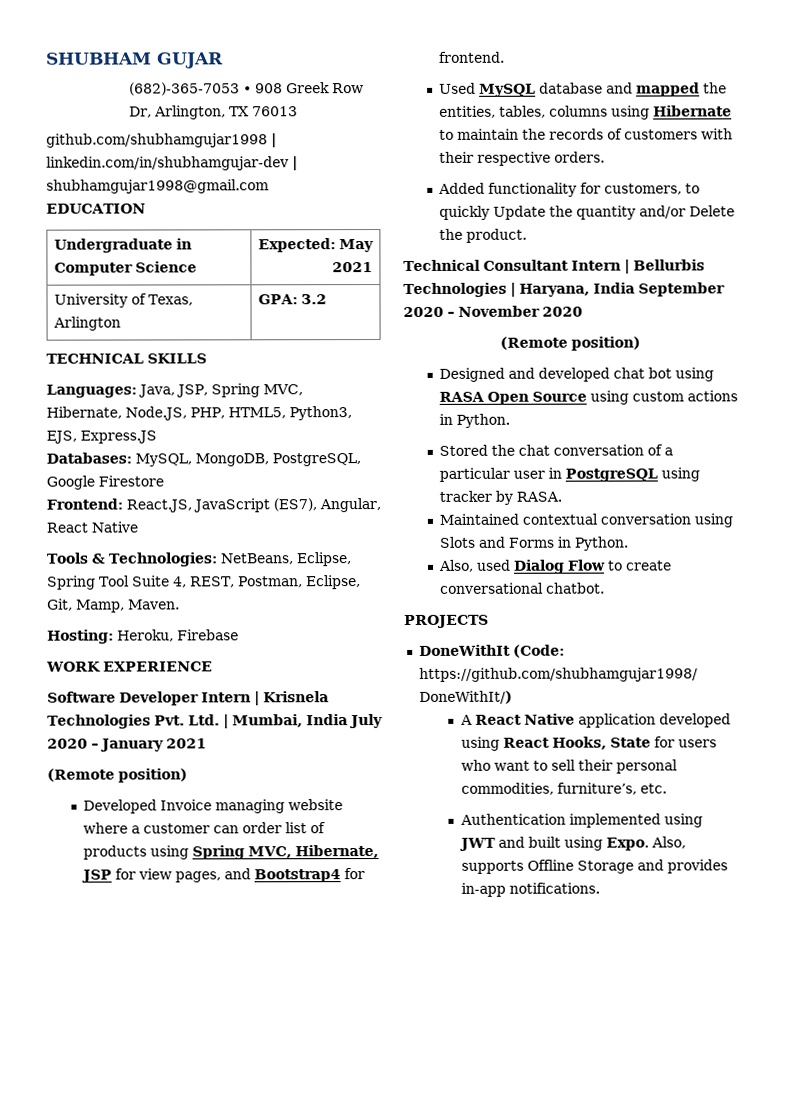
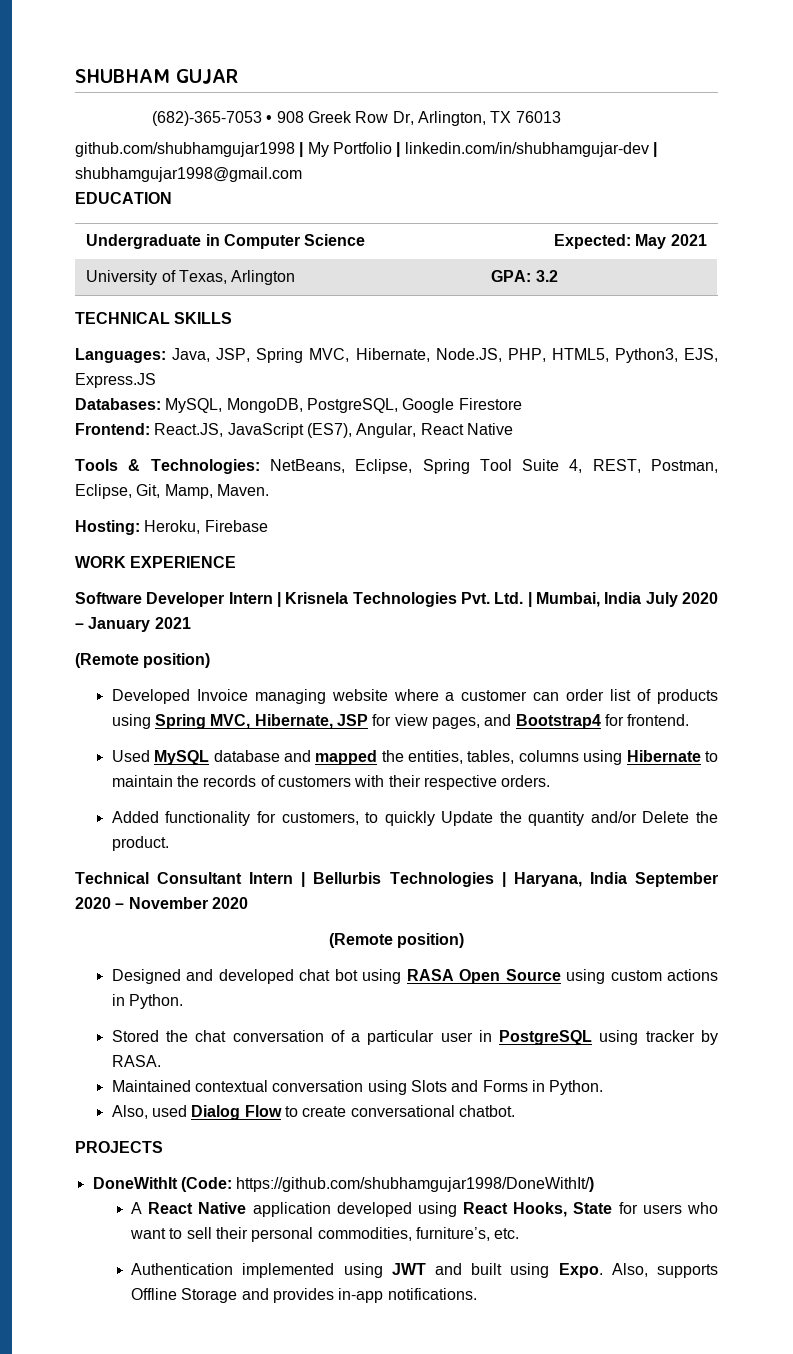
(277, 140) none -> [307,142,401,157] My Portfolio |

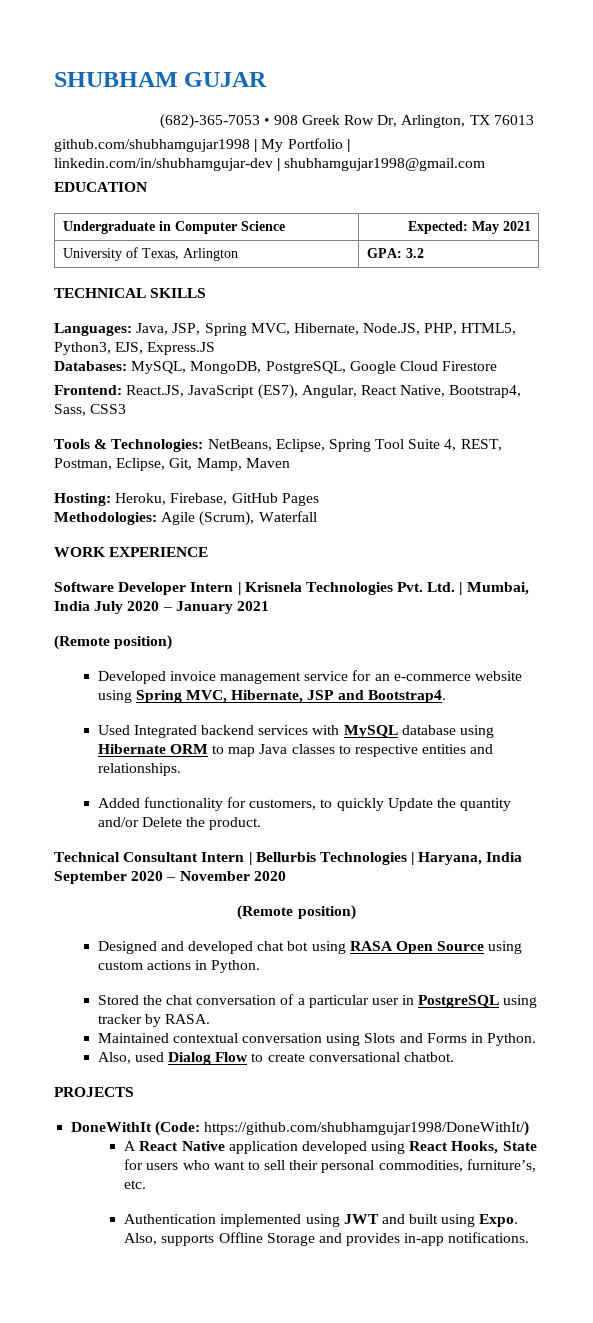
(455, 405) none -> [399,361,438,371] Cloud
[466,423,513,435] Native -> [400,385,522,398] [54,404,127,416] Native, Bootstrap4, Sass, CSS3
[216,484,269,496] Maven. -> [245,458,290,468] Maven
[204,520,268,532] Firebase -> [170,493,319,506] [54,511,317,526] Firebase, GitHub Pages // Methodologies: Agile (Scrum), Waterfall
[196,689,718,704] Invoice managing website where a customer can order list of products -> [169,670,522,684] invoice management service for an e-commerce website
[372,714,690,729] [111,750,718,765] [111,775,551,790] for view pages, and Bootstrap4 for frontend. // Used MySQL database and mapped the entities, tables, columns using Hibernate to maintain the records of customers with their respective orders. -> [337,690,446,703] [97,725,494,738] [97,744,494,757] [97,763,181,776] and Bootstrap4. // Used Integrated backend services with MySQL database using Hibernate ORM to map Java classes to respective entities and relationships.

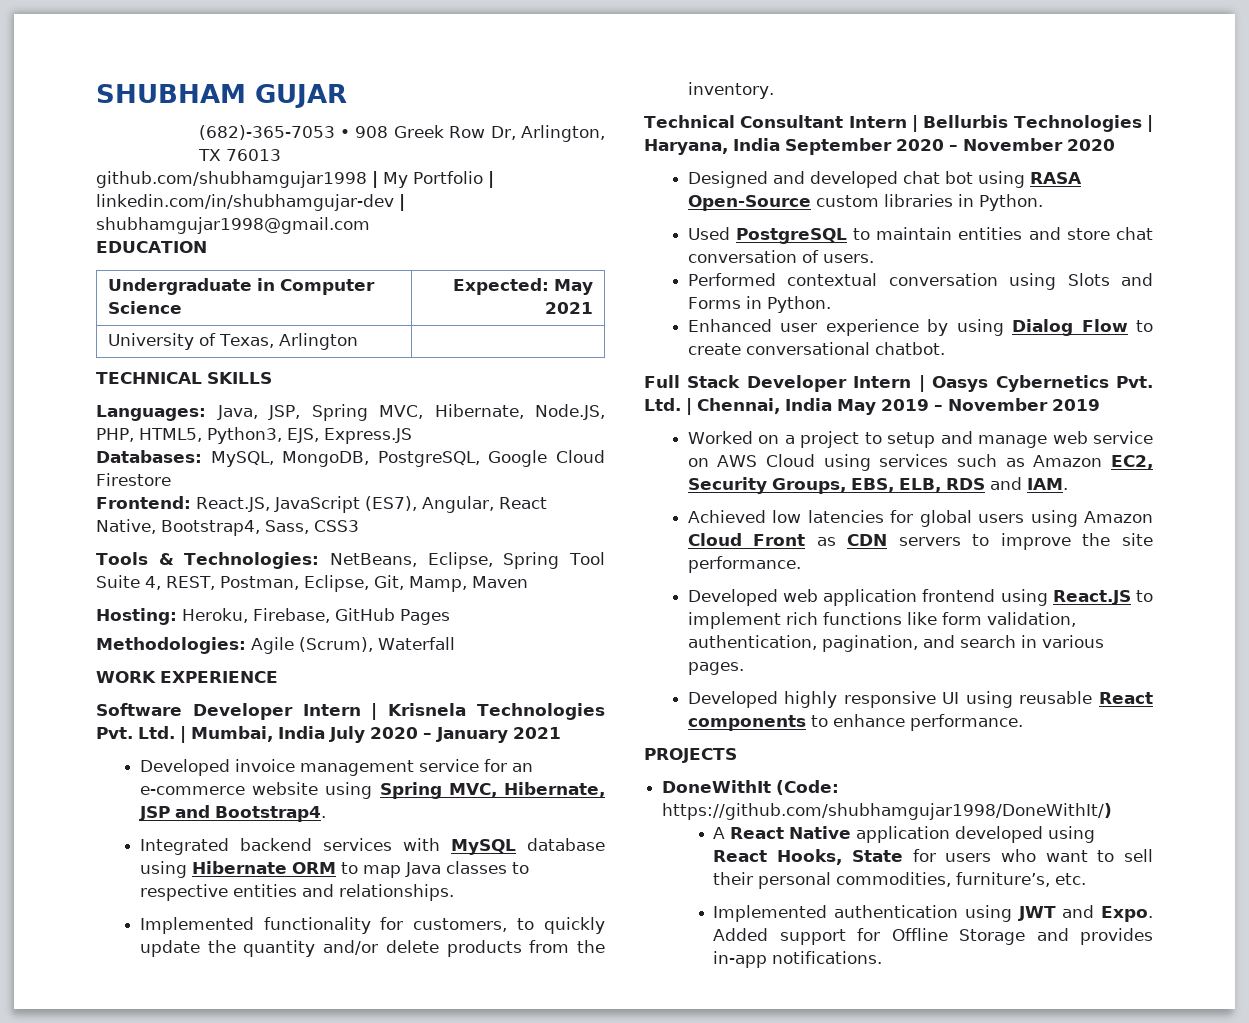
[366,248,424,258] GPA: 3.2 -> (359, 341) none
[54,635,173,650] // (Remote position) -> (561, 733) none
[97,725,130,735] Used -> (326, 814) none
[97,798,140,808] Added -> [139,917,254,934] Implemented
[387,798,433,811] Update -> [139,940,200,957] update
[141,817,262,830] Delete the product. -> [385,940,605,957] [687,82,774,99] delete products from the inventory.
[237,905,356,920] // (Remote position) -> (1115, 145) none
[395,941,523,954] [97,960,261,973] [97,994,538,1008] [97,1014,210,1027] [97,1033,169,1043] Open Source using custom actions in Python. // Stored the chat conversation of a particular user in PostgreSQL using tracker by RASA. // Maintained -> [687,194,1043,211] [687,227,1153,244] [687,250,874,263] [687,273,776,286] Open-Source custom libraries in Python. // Used PostgreSQL to maintain entities and store chat conversation of users. // Performed
[97,1052,164,1064] Also, used -> [687,319,1004,336] Enhanced user experience by using
(454, 1057) none -> [644,375,1153,392] [644,398,1100,415] [687,431,1153,448] [687,454,1153,471] [687,477,1068,494] [687,510,1153,527] [687,533,1153,550] [687,556,801,573] [687,589,1153,606] [687,612,1076,629] [687,635,1104,652] [687,662,744,675] [687,691,1153,708] [687,714,1023,731] // Full Stack Developer Intern | Oasys Cybernetics Pvt. Ltd. | Chennai, India May 2019 – November 2019 // Worked on a project to setup and manage web service on AWS Cloud using services such as Amazon EC2, Security Groups, EBS, ELB, RDS and IAM. // Achieved low latencies for global users using Amazon Cloud Front as CDN servers to improve the site performance. // Developed web application frontend using React.JS to implement rich functions like form validation, authentication, pagination, and search in various pages. // Developed highly responsive UI using reusable React components to enhance performance.
[124,1214,302,1227] Authentication implemented -> [713,905,959,922] Implemented authentication
[409,1214,519,1227] [124,1233,215,1246] built using Expo. Also, supports -> [1101,906,1153,922] [713,928,881,945] Expo. Added support for

